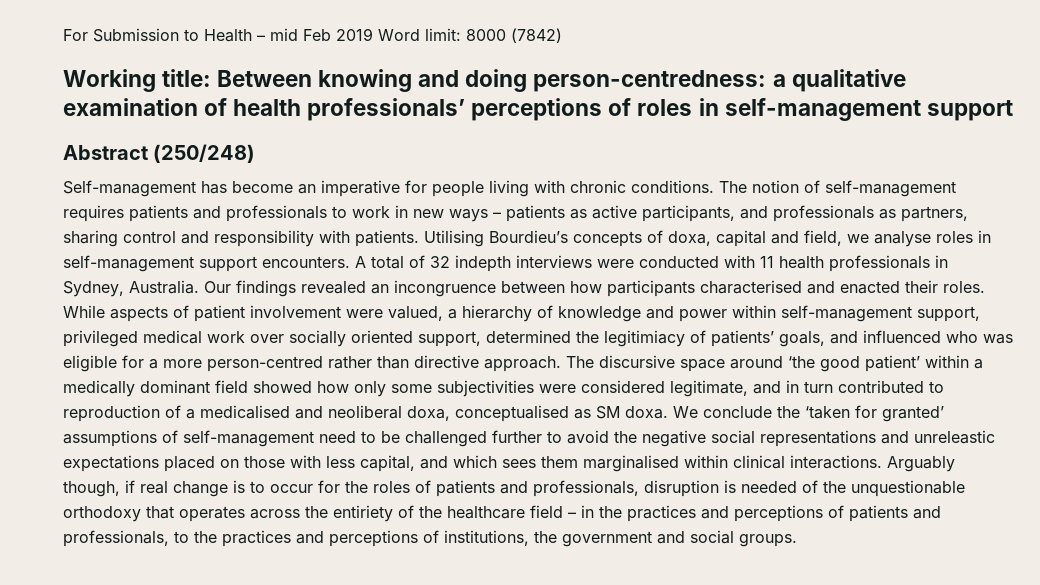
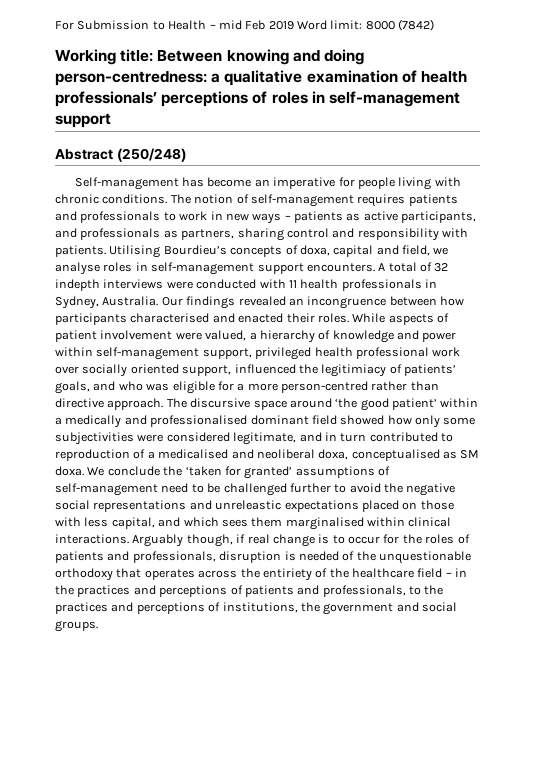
[143,330,202,344] medical -> [314,347,429,359] health professional
[486,330,571,343] determined -> [234,364,296,374] influenced
[863,330,941,343] influenced -> (116, 386) none
(135, 388) none -> [124,415,248,427] and professionalised

